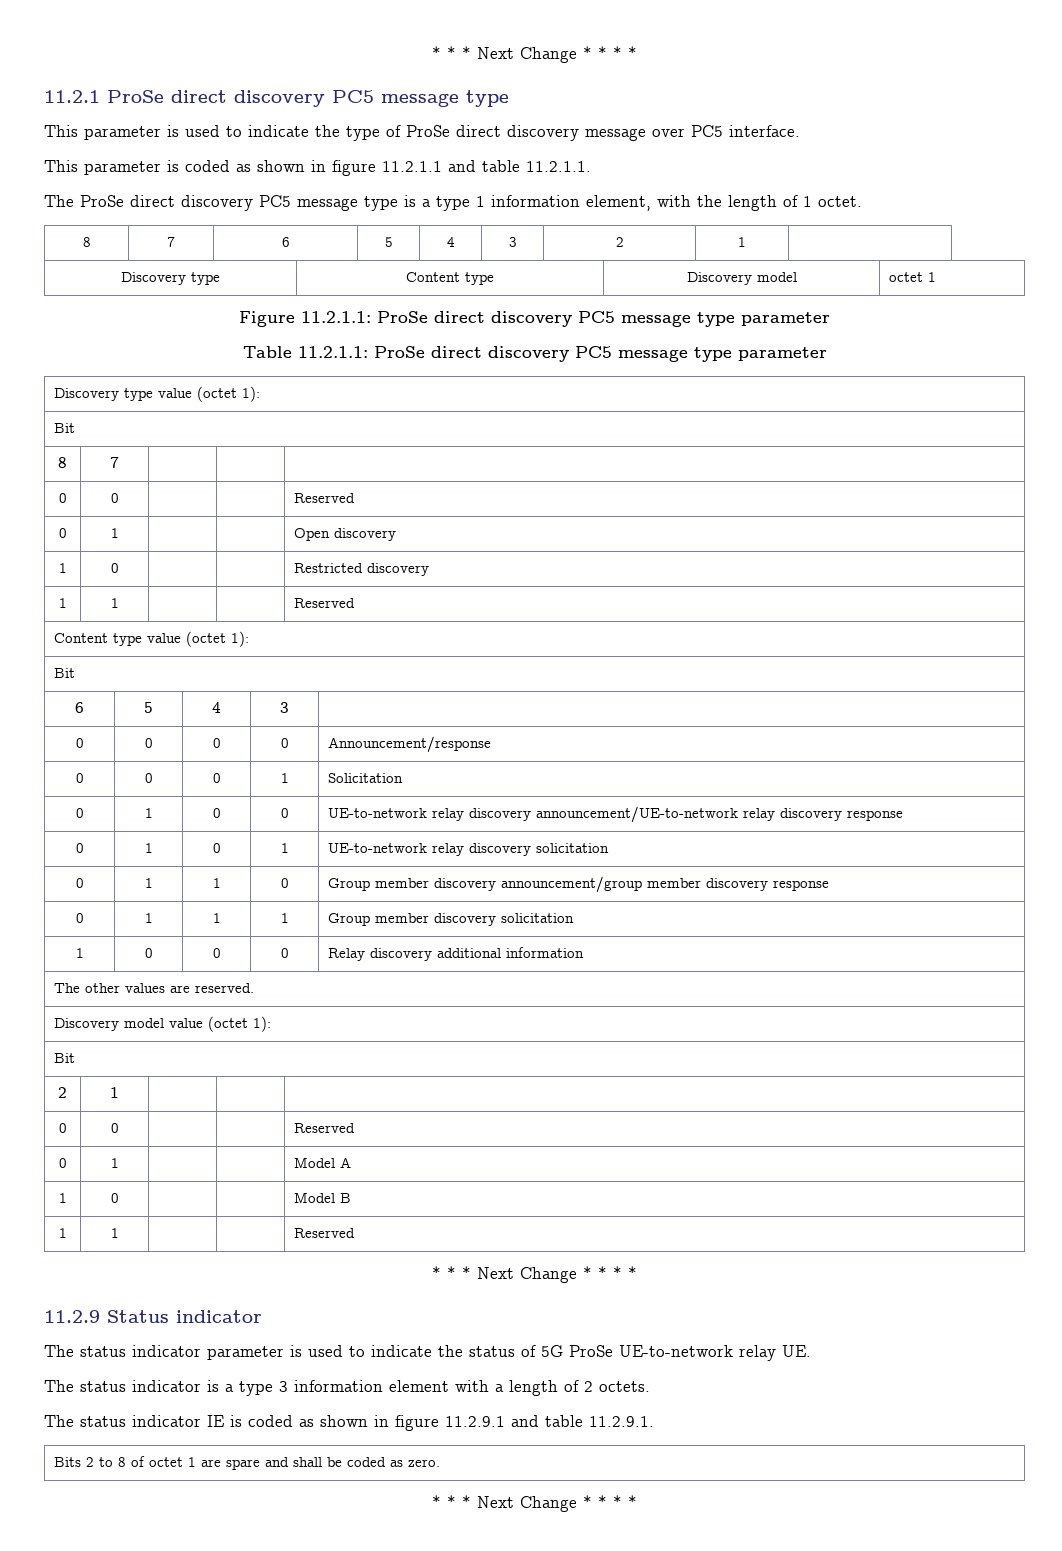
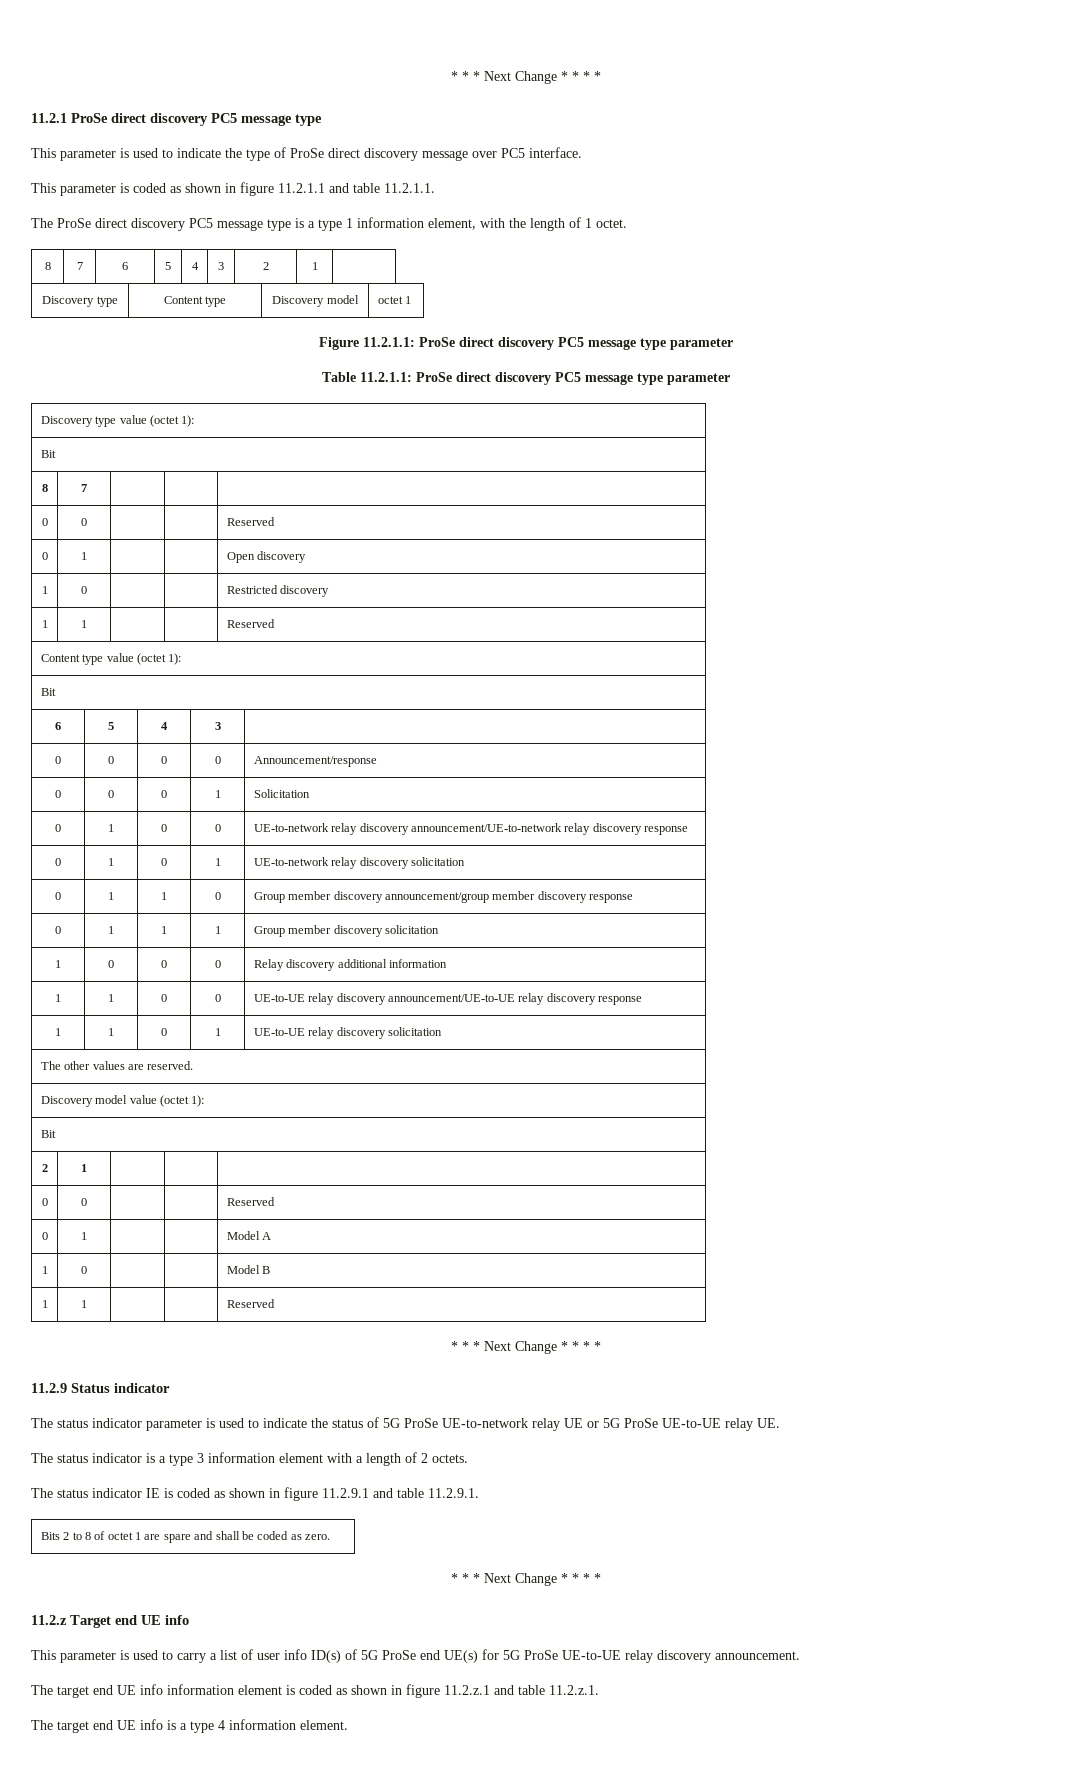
(585, 952) none -> [55,994,61,1002] [108,994,114,1002] [161,994,167,1002] [214,994,221,1002] [253,993,643,1005] [55,1028,61,1036] [108,1028,114,1036] [161,1028,167,1036] [214,1028,221,1036] [253,1027,442,1039] // 1 | 1 | 0 | 0 | UE-to-UE relay discovery announcement/UE-to-UE relay discovery response // 1 | 1 | 0 | 1 | UE-to-UE relay discovery solicitation
(776, 1353) none -> [564,1418,753,1431] UE or 5G ProSe UE-to-UE relay
(637, 1501) none -> [31,1615,189,1628] [31,1649,800,1663] [31,1684,599,1698] [31,1719,348,1733] // 11.2.z Target end UE info // This parameter is used to carry a list of user info ID(s) of 5G ProSe end UE(s) for 5G ProSe UE-to-UE relay discovery announcement. // The target end UE info information element is coded as shown in figure 11.2.z.1 and table 11.2.z.1. // The target end UE info is a type 4 information element.

